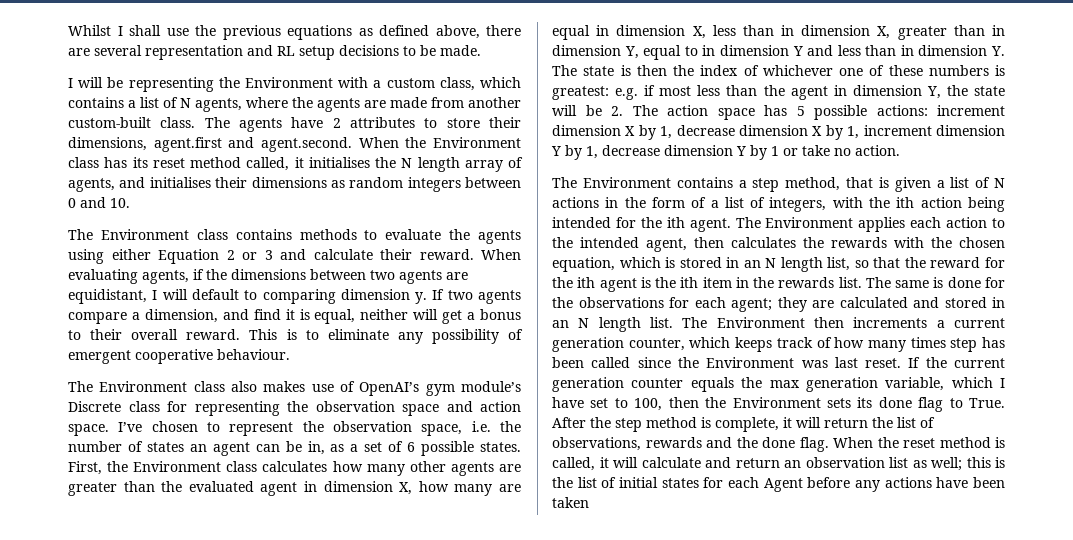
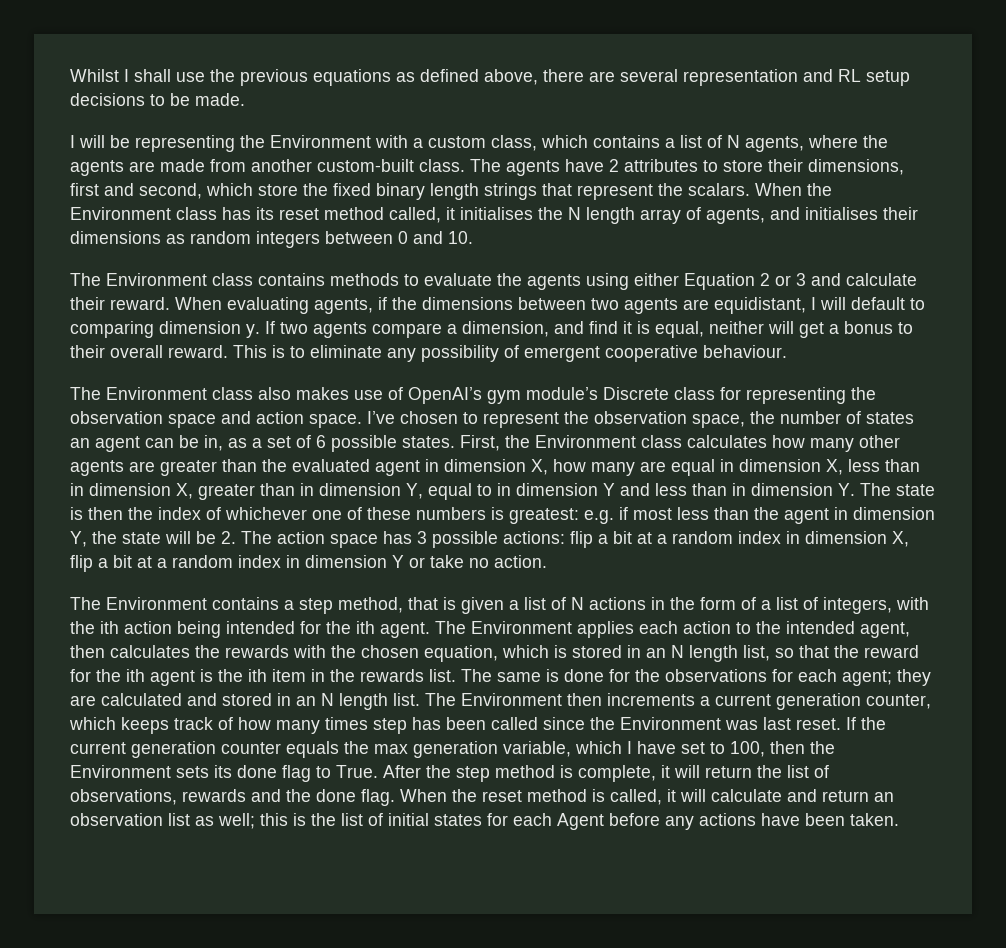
[153,137,352,152] agent.first and agent.second. -> [70,183,750,200] first and second, which store the fixed binary length strings that represent the scalars.
[471,421,491,432] i.e. -> (745, 421) none
[796,106,805,116] 5 -> [417,531,427,544] 3
[937,105,1005,116] [552,125,1005,140] [551,145,779,160] increment dimension X by 1, decrease dimension X by 1, increment dimension Y by 1, decrease dimension Y by 1 -> [570,531,909,548] [70,555,404,572] flip a bit at a random index in dimension X, flip a bit at a random index in dimension Y
[552,497,589,508] taken -> [850,813,899,826] taken.

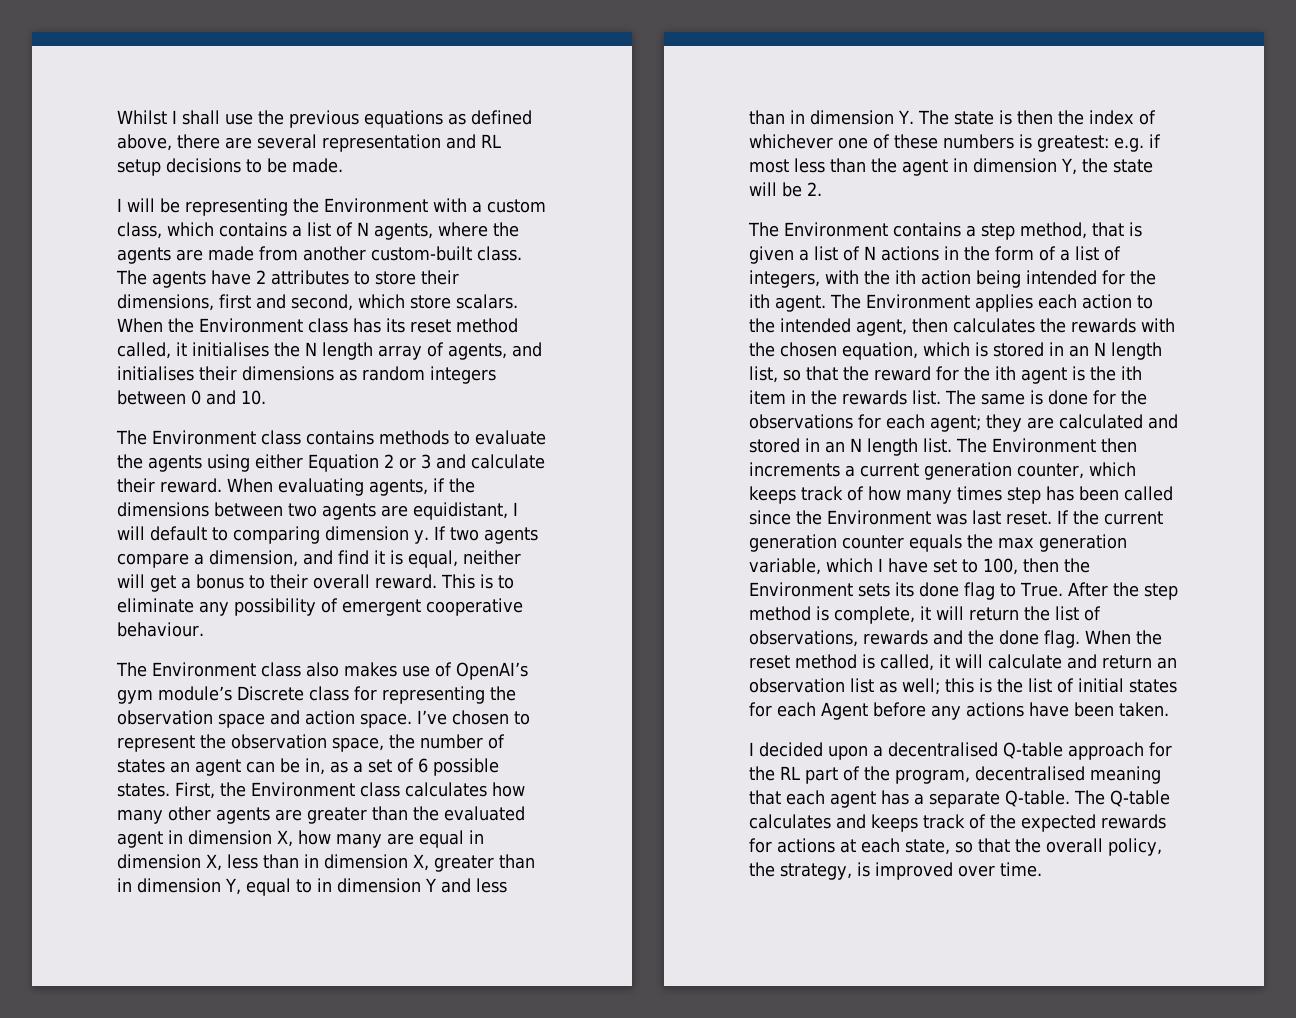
[303,183,683,200] the fixed binary length strings that represent the -> (451, 302) none
[241,531,909,548] [70,555,547,572] The action space has 3 possible actions: flip a bit at a random index in dimension X, flip a bit at a random index in dimension Y or take no action. -> (822, 189) none
(899, 819) none -> [749,742,1172,760] [749,766,1161,784] [749,790,1170,808] [749,814,1166,832] [749,838,1162,856] [749,862,1042,880] // I decided upon a decentralised Q-table approach for the RL part of the program, decentralised meaning that each agent has a separate Q-table. The Q-table calculates and keeps track of the expected rewards for actions at each state, so that the overall policy, the strategy, is improved over time.

